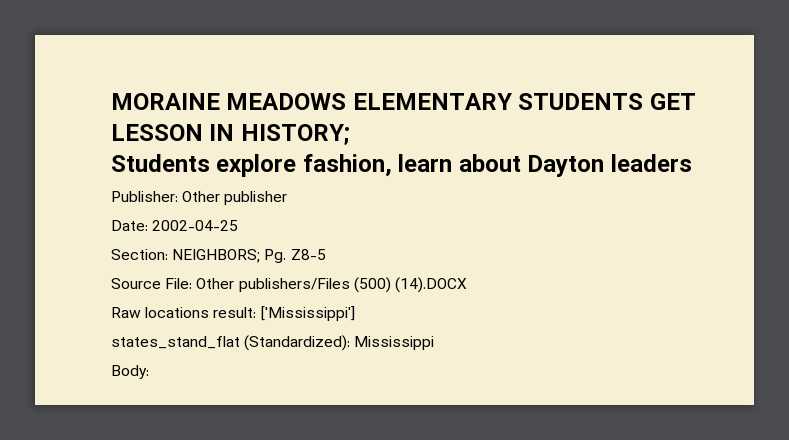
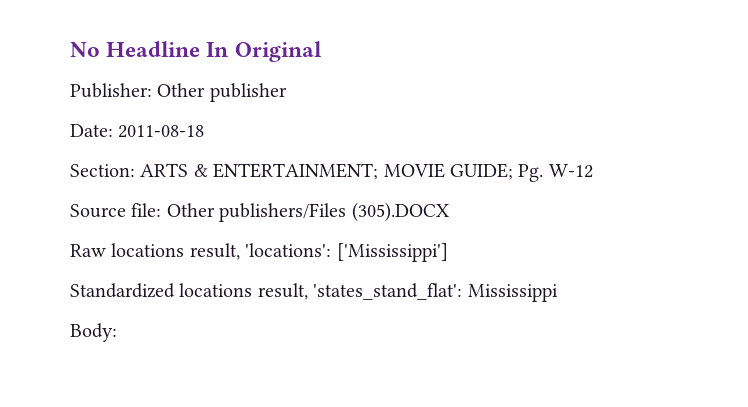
[111,93,696,110] [111,124,350,146] [111,154,692,177] MORAINE MEADOWS ELEMENTARY STUDENTS GET LESSON IN HISTORY; // Students explore fashion, learn about Dayton leaders -> [70,41,322,62] No Headline In Original
[152,220,239,231] 2002-04-25 -> [118,125,205,138] 2011-08-18
[172,249,326,263] NEIGHBORS; Pg. Z8-5 -> [140,163,593,182] ARTS & ENTERTAINMENT; MOVIE GUIDE; Pg. W-12
[165,278,193,289] File: -> [131,203,162,217] file:
[353,277,467,293] (500) (14).DOCX -> [351,202,449,222] (305).DOCX
[213,307,257,318] result: -> [189,243,332,260] result, 'locations':
[111,335,351,351] states_stand_flat (Standardized): -> [70,283,463,300] Standardized locations result, 'states_stand_flat':

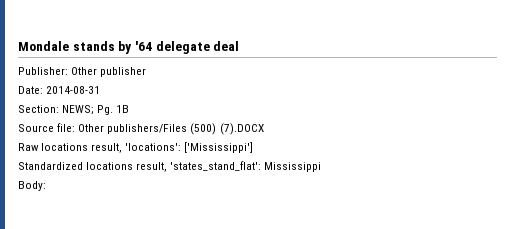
[70,41,322,62] No Headline In Original -> [18,41,240,54] Mondale stands by '64 delegate deal
[118,125,205,138] 2011-08-18 -> [46,86,101,94] 2014-08-31
[140,163,593,182] ARTS & ENTERTAINMENT; MOVIE GUIDE; Pg. W-12 -> [62,105,130,115] NEWS; Pg. 1B
[351,202,449,222] (305).DOCX -> [190,123,264,135] (500) (7).DOCX

